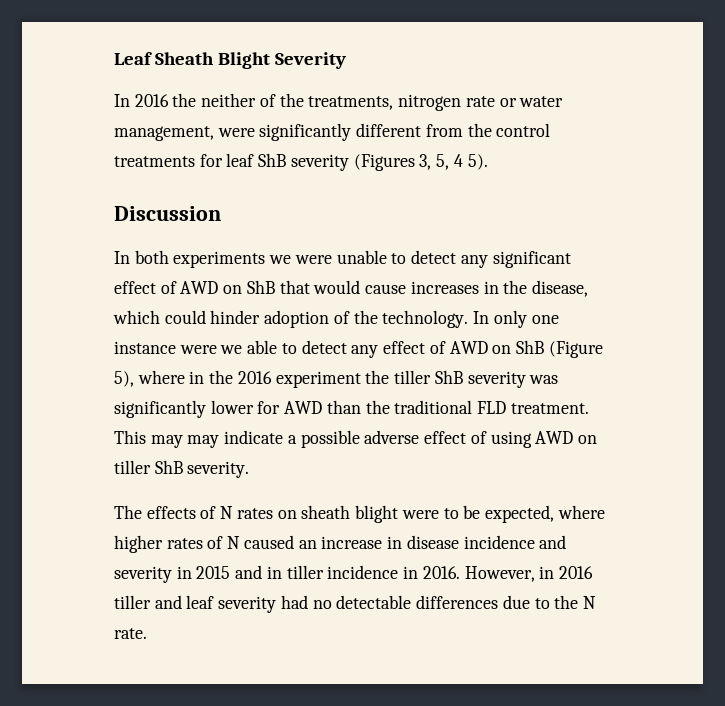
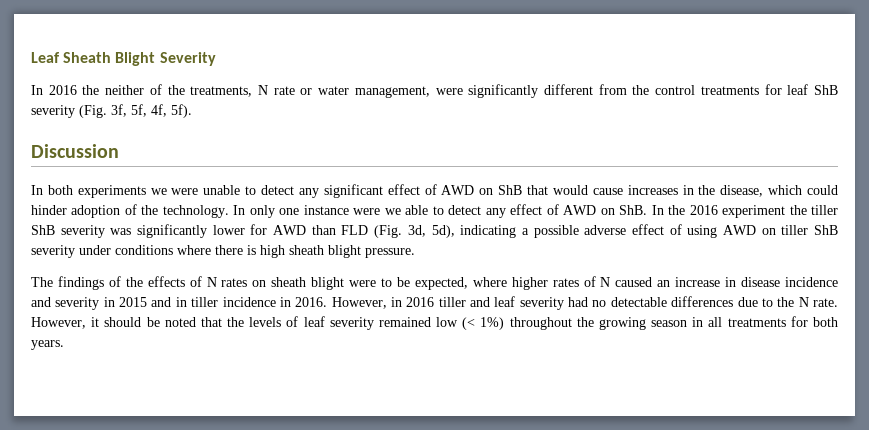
[398,94,462,111] nitrogen -> [258,85,268,95] N
[353,154,488,171] (Figures 3, 5, 4 5). -> [79,104,192,118] (Fig. 3f, 5f, 4f, 5f).
[515,340,603,358] [114,370,205,387] ShB (Figure 5), where in -> [619,205,664,215] ShB. In
[365,400,589,414] [114,430,284,448] the traditional FLD treatment. This may may indicate -> [341,225,517,238] FLD (Fig. 3d, 5d), indicating
[187,461,250,478] [114,505,142,519] severity. // The -> [31,245,415,258] [31,276,143,290] severity under conditions where there is high sheath blight pressure. // The findings of the
(147, 633) none -> [31,316,838,330] [31,340,64,350] However, it should be noted that the levels of leaf severity remained low (< 1%) throughout the growing season in all treatments for both years.

